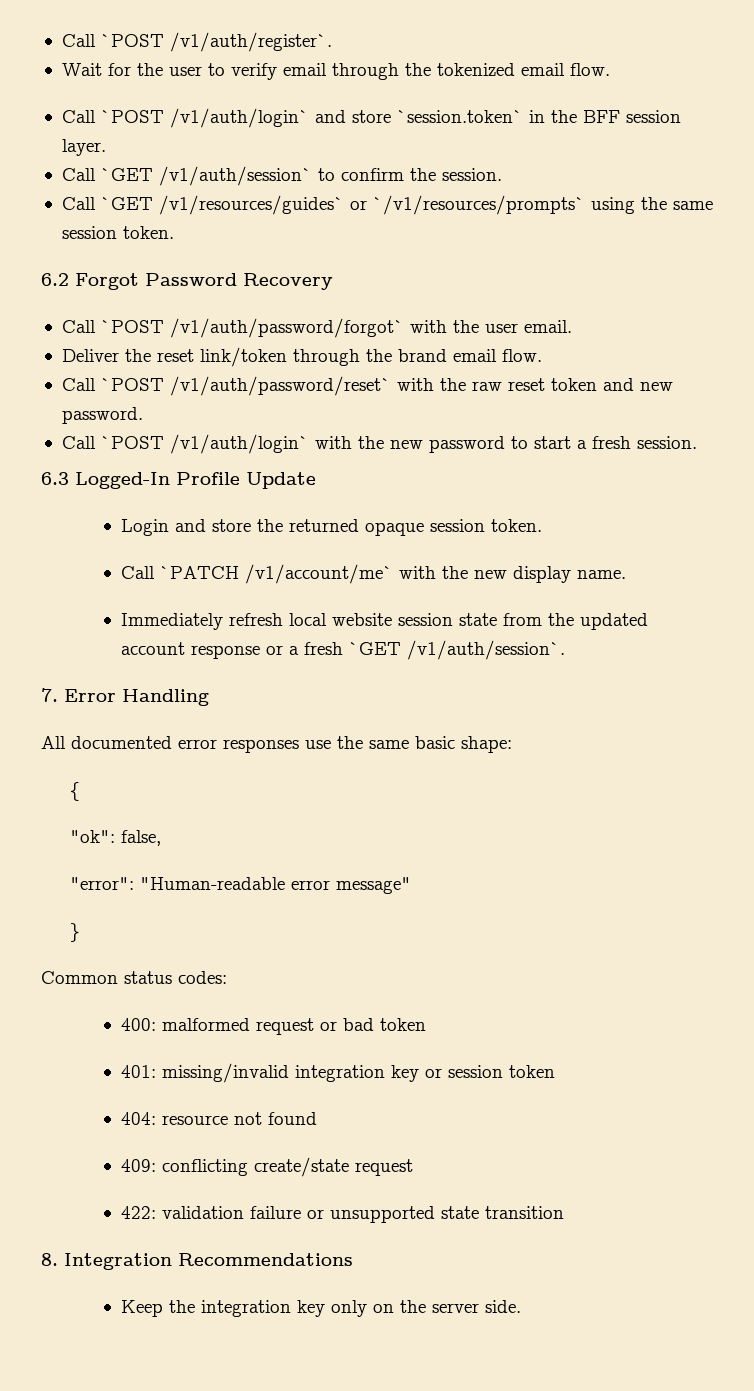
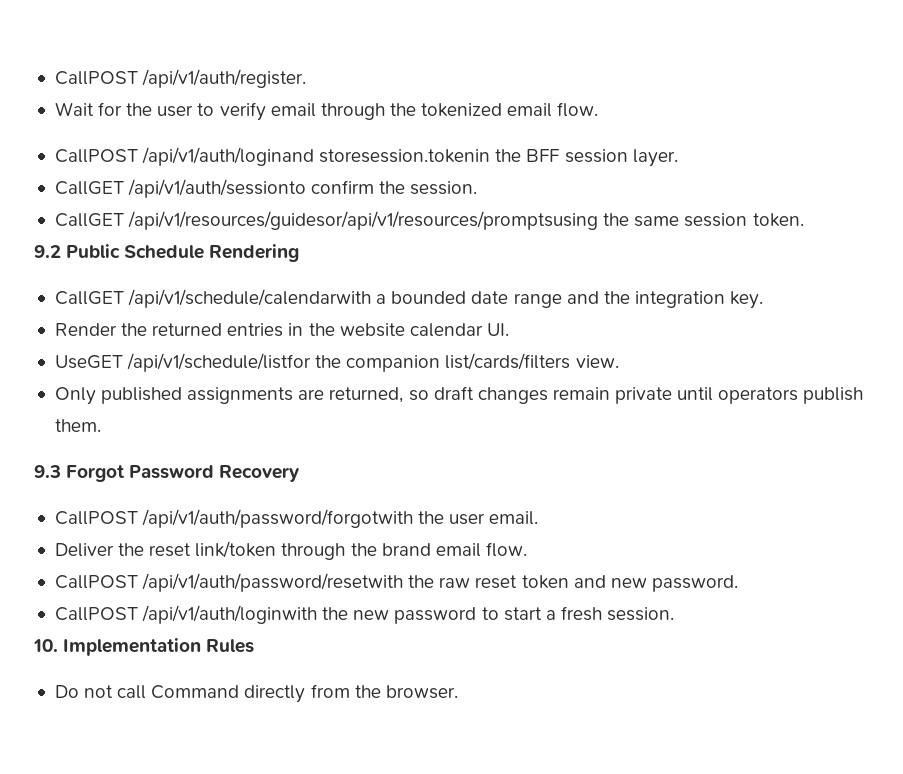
[61,32,332,52] Call `POST /v1/auth/register`. -> [54,69,307,88] CallPOST /api/v1/auth/register.
[61,108,545,128] Call `POST /v1/auth/login` and store `session.token` in -> [54,147,491,166] CallPOST /api/v1/auth/loginand storesession.tokenin
[61,166,335,186] Call `GET /v1/auth/session` to -> [54,179,307,198] CallGET /api/v1/auth/sessionto
[61,195,713,215] [61,226,174,239] [41,273,69,286] Call `GET /v1/resources/guides` or `/v1/resources/prompts` using the same session token. // 6.2 -> [54,211,804,230] [34,244,300,262] [54,289,764,309] [54,323,509,337] [54,353,619,372] [54,386,864,405] [54,419,101,432] [34,465,61,478] CallGET /api/v1/resources/guidesor/api/v1/resources/promptsusing the same session token. // 9.2 Public Schedule Rendering // CallGET /api/v1/schedule/calendarwith a bounded date range and the integration key. // Render the returned entries in the website calendar UI. // UseGET /api/v1/schedule/listfor the companion list/cards/filters view. // Only published assignments are returned, so draft changes remain private until operators publish them. // 9.3
[61,318,447,338] Call `POST /v1/auth/password/forgot` with -> [54,509,414,528] CallPOST /api/v1/auth/password/forgotwith
[61,376,434,396] Call `POST /v1/auth/password/reset` with -> [54,573,404,592] CallPOST /api/v1/auth/password/resetwith
[61,434,352,454] Call `POST /v1/auth/login` with -> [54,605,318,624] CallPOST /api/v1/auth/loginwith
[41,472,316,489] [120,519,542,536] [120,564,626,584] [120,613,648,630] [120,640,565,660] [41,688,209,706] [41,736,512,753] [70,782,81,801] [70,830,162,846] [70,877,412,894] [70,923,81,942] [41,971,227,984] [120,1018,426,1035] [120,1063,555,1083] [120,1112,317,1125] [120,1157,413,1177] [120,1206,564,1223] [41,1253,353,1270] [120,1300,521,1317] 6.3 Logged-In Profile Update // Login and store the returned opaque session token. // Call `PATCH /v1/account/me` with the new display name. // Immediately refresh local website session state from the updated account response or a fresh `GET /v1/auth/session`. // 7. Error Handling // All documented error responses use the same basic shape: // { // "ok": false, // "error": "Human-readable error message" // } // Common status codes: // 400: malformed request or bad token // 401: missing/invalid integration key or session token // 404: resource not found // 409: conflicting create/state request // 422: validation failure or unsupported state transition // 8. Integration Recommendations // Keep the integration key only on the server side. -> [33,638,255,656] [54,684,458,703] 10. Implementation Rules // Do not call Command directly from the browser.

